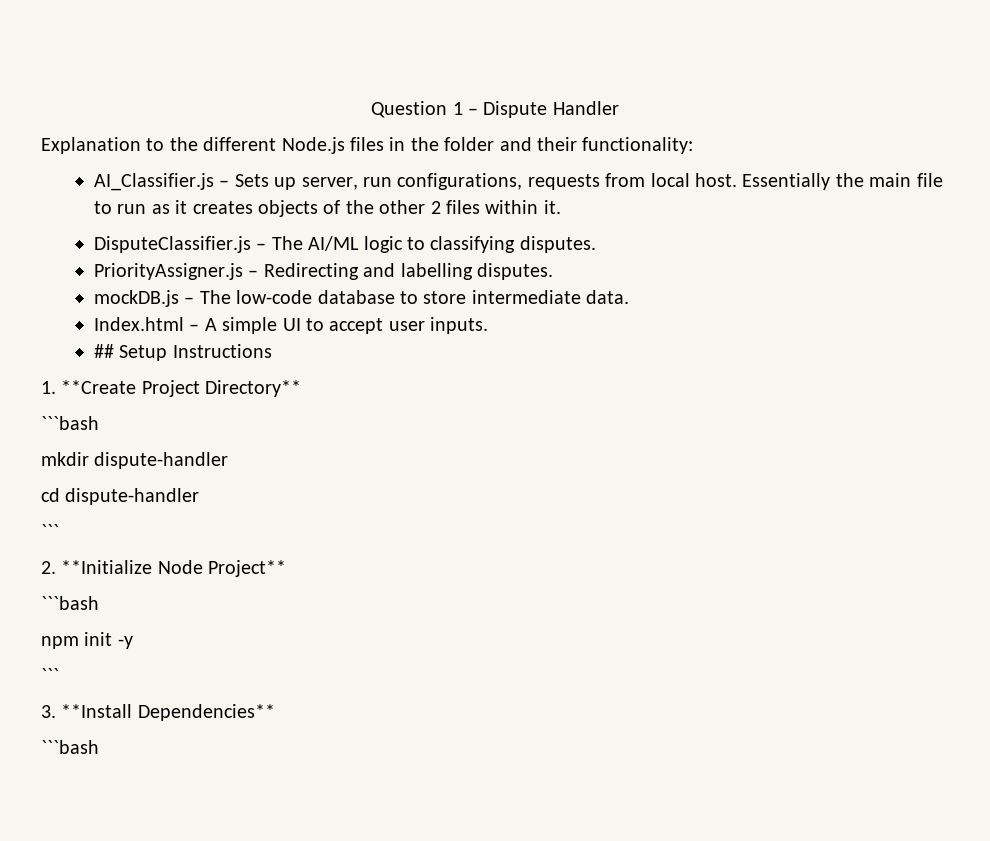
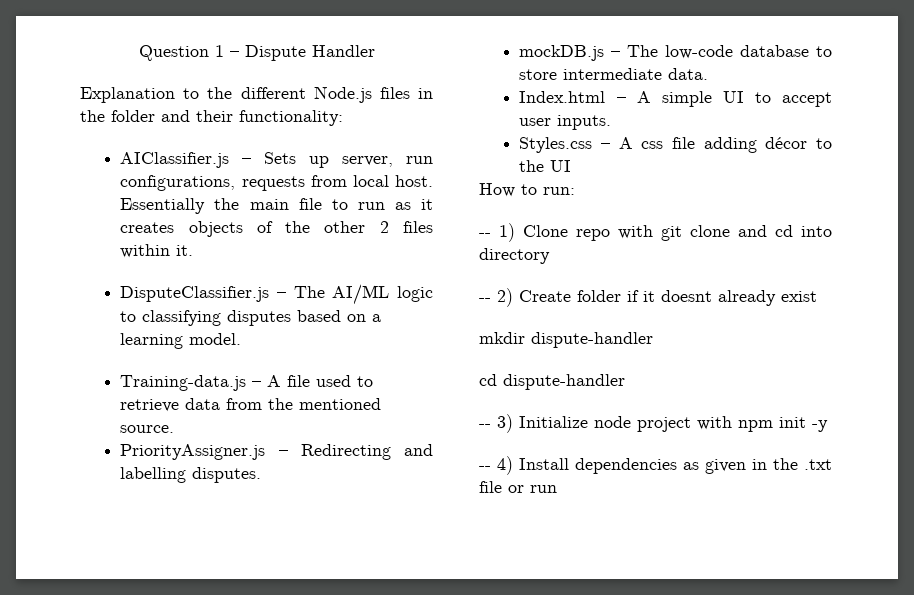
[93,173,214,191] AI_Classifier.js -> [120,152,230,168] AIClassifier.js
[519,236,596,253] disputes. -> [227,310,382,326] [120,333,242,349] [120,375,374,391] [120,398,382,412] [120,425,175,433] disputes based on a learning model. // Training-data.js – A file used to retrieve data from the mentioned source.
[93,344,272,361] [41,380,302,397] [41,416,99,430] [41,452,229,469] [41,488,200,505] [41,524,59,538] [41,560,287,577] [41,596,99,610] [41,632,133,649] [41,668,59,682] [41,704,275,721] [41,740,99,754] ## Setup Instructions // 1. **Create Project Directory** // ```bash // mkdir dispute-handler // cd dispute-handler // ``` // 2. **Initialize Node Project** // ```bash // npm init -y // ``` // 3. **Install Dependencies** // ```bash -> [519,137,832,153] [519,160,572,172] [479,183,575,197] [479,223,832,242] [479,248,550,264] [479,288,817,307] [479,332,653,348] [479,374,625,390] [479,414,828,433] [479,456,832,475] [479,481,557,493] Styles.css – A css file adding décor to the UI // How to run: // -- 1) Clone repo with git clone and cd into directory // -- 2) Create folder if it doesnt already exist // mkdir dispute-handler // cd dispute-handler // -- 3) Initialize node project with npm init -y // -- 4) Install dependencies as given in the .txt file or run

